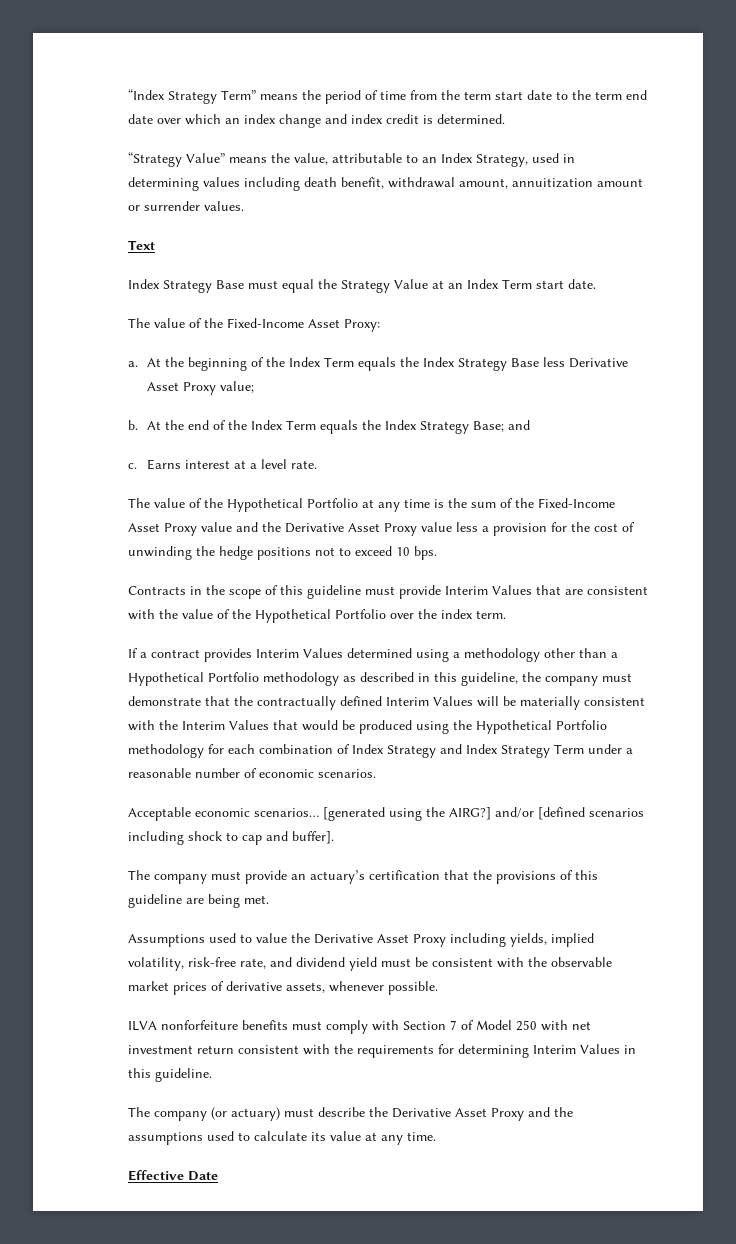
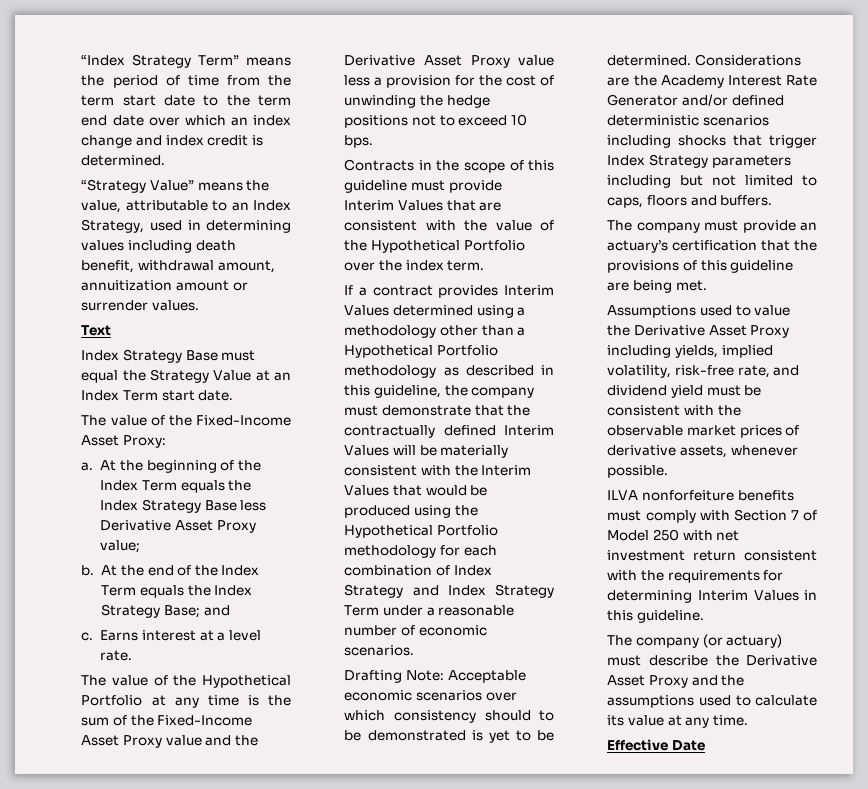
[127,807,644,821] [127,831,334,845] Acceptable economic scenarios… [generated using the AIRG?] and/or [defined scenarios including shock to cap and buffer]. -> [344,670,526,683] [344,690,517,701] [344,710,554,723] [344,730,554,743] [607,54,802,66] [607,75,817,88] [607,94,784,106] [607,115,770,126] [607,135,817,148] [607,154,791,168] [607,175,817,188] [607,195,773,208] Drafting Note: Acceptable economic scenarios over which consistency should to be demonstrated is yet to be determined. Considerations are the Academy Interest Rate Generator and/or defined deterministic scenarios including shocks that trigger Index Strategy parameters including but not limited to caps, floors and buffers.

